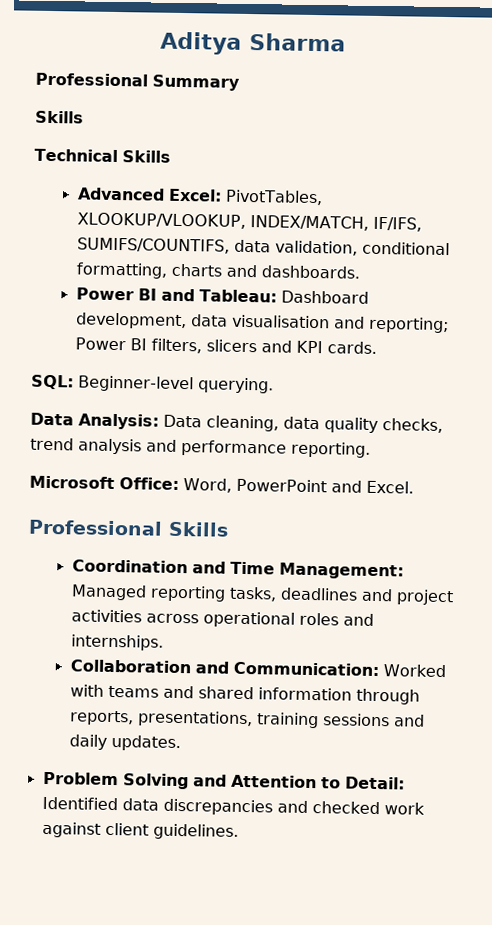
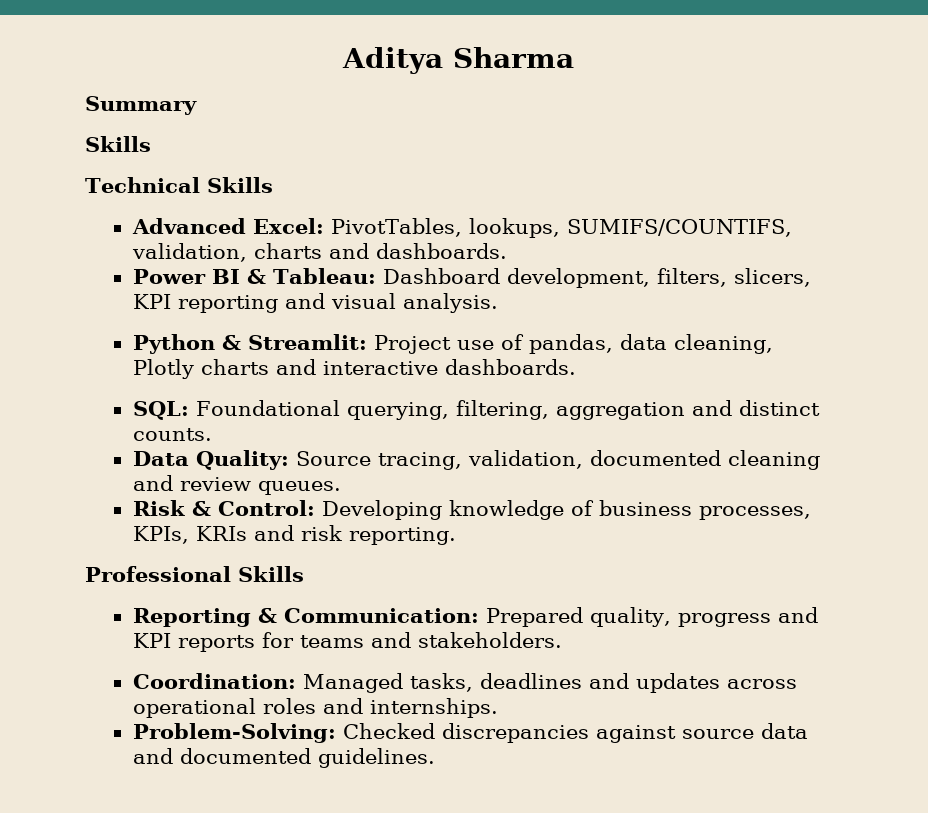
[35,72,148,87] Professional -> (574, 57) none
[76,212,422,232] [76,237,450,256] [75,262,168,279] XLOOKUP/VLOOKUP, INDEX/MATCH, IF/IFS, SUMIFS/COUNTIFS, data validation, conditional formatting, -> [468,218,792,238] [131,243,247,262] lookups, SUMIFS/COUNTIFS, validation,
[160,288,195,302] and -> [246,269,266,284] &
[190,314,449,334] [74,337,377,354] [31,374,274,394] [30,412,443,433] [30,437,371,458] [29,475,414,494] [28,519,229,537] [71,559,404,580] [70,584,226,602] data visualisation and reporting; Power BI filters, slicers and KPI cards. // SQL: Beginner-level querying. // Data Analysis: Data cleaning, data quality checks, trend analysis and performance reporting. // Microsoft Office: Word, PowerPoint and Excel. // Professional Skills // Coordination and Time Management: Managed reporting -> [656,268,811,287] [132,293,498,313] [132,334,773,354] [132,359,576,379] [132,400,820,420] [132,428,212,441] [132,450,820,470] [132,475,341,495] [132,500,811,520] [132,525,456,545] [85,566,304,582] [132,607,818,627] [132,632,562,652] [132,673,403,693] filters, slicers, KPI reporting and visual analysis. // Python & Streamlit: Project use of pandas, data cleaning, Plotly charts and interactive dashboards. // SQL: Foundational querying, filtering, aggregation and distinct counts. // Data Quality: Source tracing, validation, documented cleaning and review queues. // Risk & Control: Developing knowledge of business processes, KPIs, KRIs and risk reporting. // Professional Skills // Reporting & Communication: Prepared quality, progress and KPI reports for teams and stakeholders. // Coordination: Managed
[395,589,454,606] [70,609,142,623] project activities -> [635,673,720,693] updates
[69,659,446,678] [69,684,420,705] [69,710,425,729] [68,734,181,752] [42,771,405,790] [41,796,425,816] [41,821,149,838] Collaboration and Communication: Worked with teams and shared information through reports, presentations, training sessions and daily updates. // Problem Solving and Attention to Detail: Identified data discrepancies and checked work against client -> [132,723,808,743] [132,748,311,764] Problem-Solving: Checked discrepancies against source data and documented

